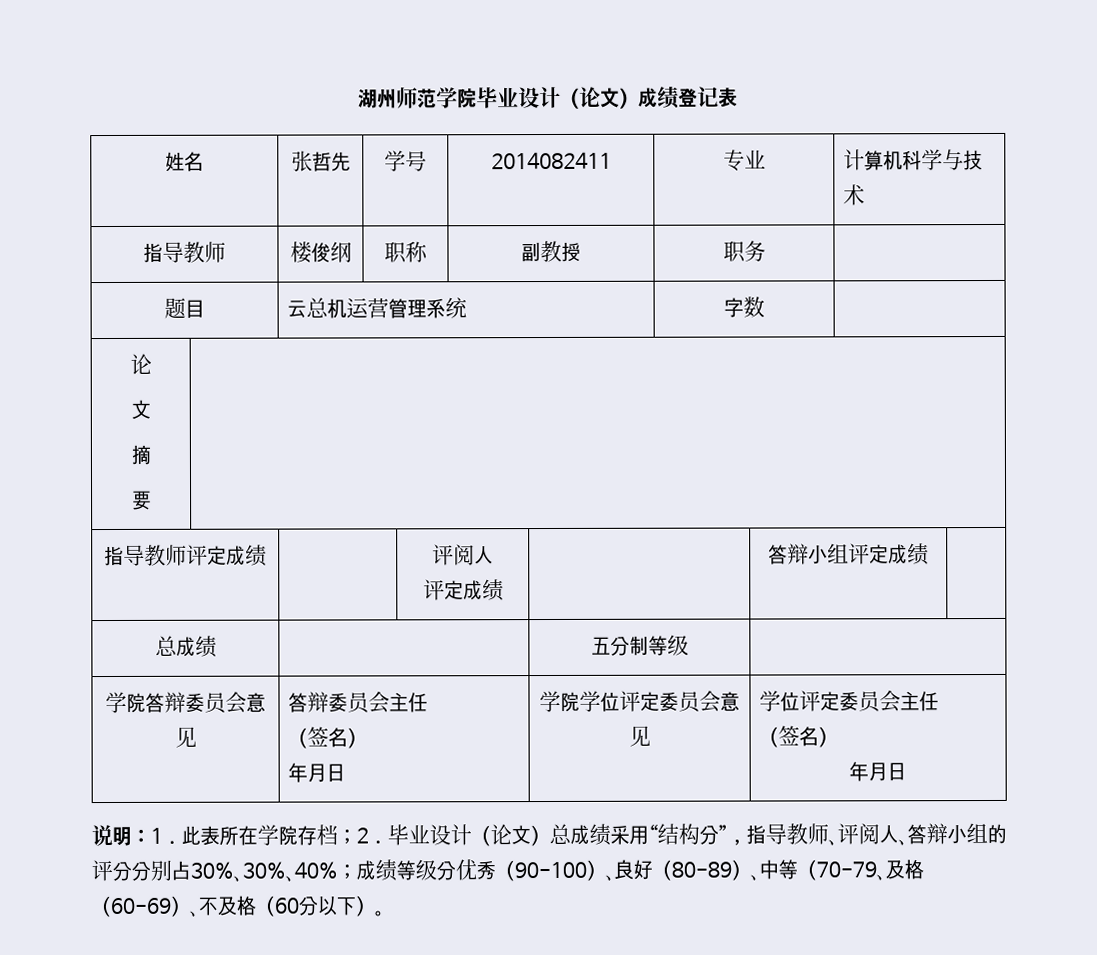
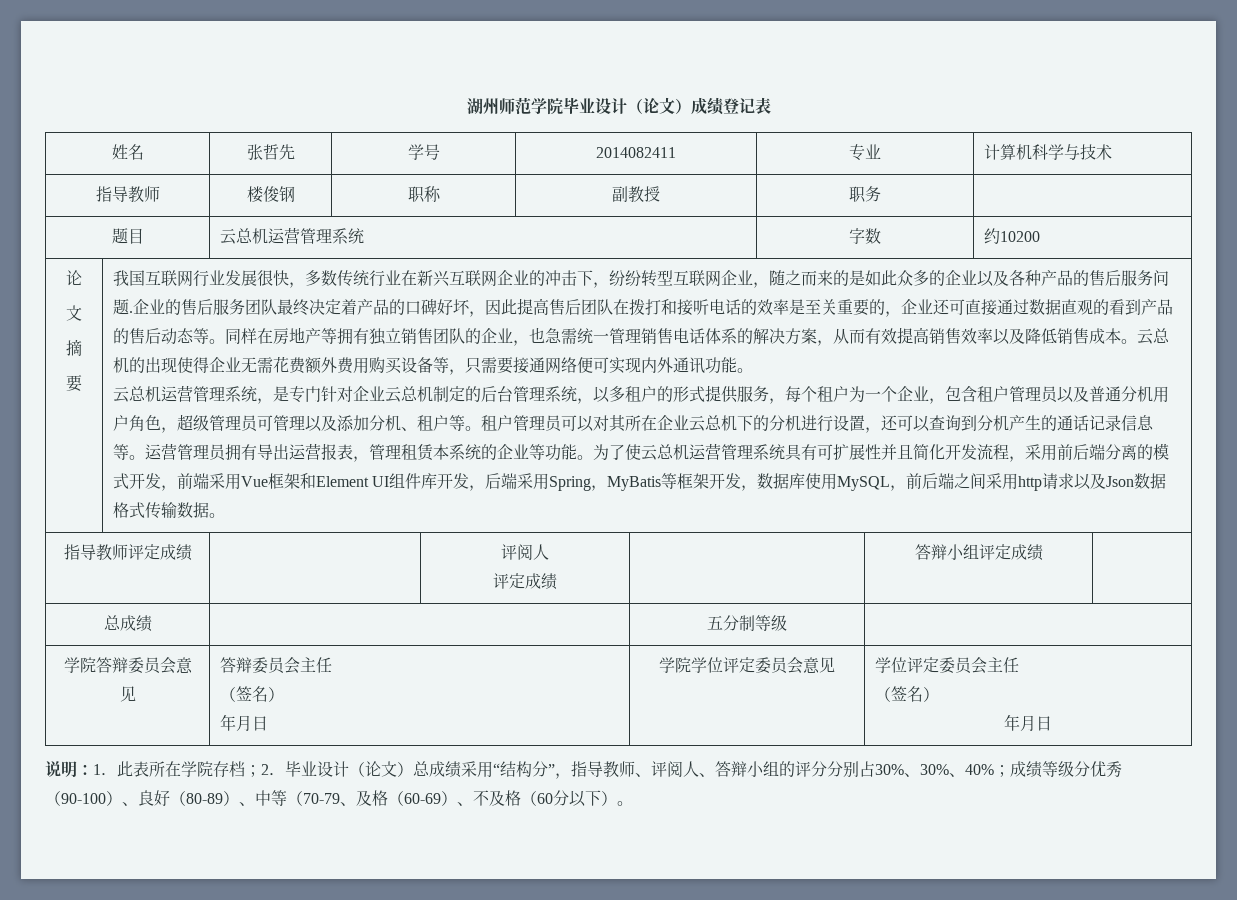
[329,241,352,263] 纲 -> [278,186,295,202] 钢
(765, 307) none -> [983,228,1040,244] 约10200
(152, 500) none -> [112,270,1169,288] [112,298,1173,317] [112,327,1170,346] [112,356,753,375] [112,385,1169,404] [112,414,1154,433] [112,443,1169,462] [112,473,1167,491] [112,502,225,519] 我国互联网行业发展很快，多数传统行业在新兴互联网企业的冲击下，纷纷转型互联网企业，随之而来的是如此众多的企业以及各种产品的售后服务问题.企业的售后服务团队最终决定着产品的口碑好坏，因此提高售后团队在拨打和接听电话的效率是至关重要的，企业还可直接通过数据直观的看到产品的售后动态等。同样在房地产等拥有独立销售团队的企业，也急需统一管理销售电话体系的解决方案，从而有效提高销售效率以及降低销售成本。云总机的出现使得企业无需花费额外费用购买设备等，只需要接通网络便可实现内外通讯功能。 // 云总机运营管理系统，是专门针对企业云总机制定的后台管理系统，以多租户的形式提供服务，每个租户为一个企业，包含租户管理员以及普通分机用户角色，超级管理员可管理以及添加分机、租户等。租户管理员可以对其所在企业云总机下的分机进行设置，还可以查询到分机产生的通话记录信息等。运营管理员拥有导出运营报表，管理租赁本系统的企业等功能。为了使云总机运营管理系统具有可扩展性并且简化开发流程，采用前后端分离的模式开发，前端采用Vue框架和Element UI组件库开发，后端采用Spring，MyBatis等框架开发，数据库使用MySQL，前后端之间采用http请求以及Json数据格式传输数据。

